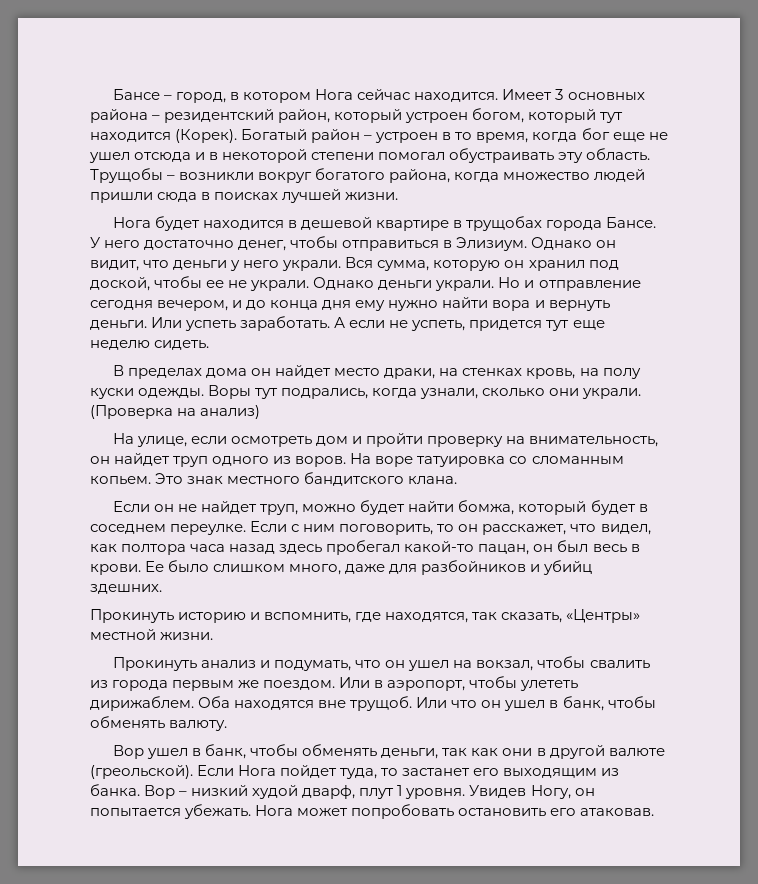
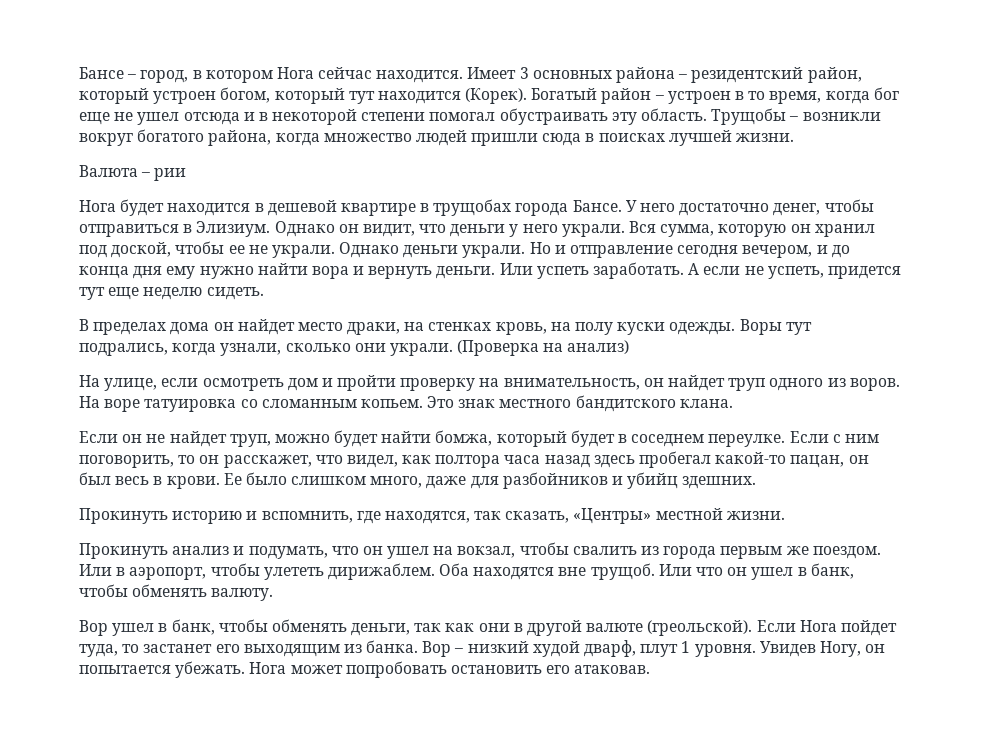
(399, 196) none -> [79,165,187,181] // Валюта – рии

